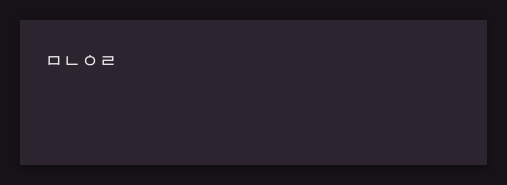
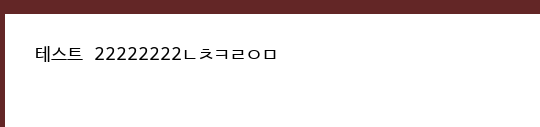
[45,54,117,67] ㅁㄴㅇㄹ -> [35,46,278,62] 테스트 22222222ㄴㅊㅋㄹㅇㅁ

